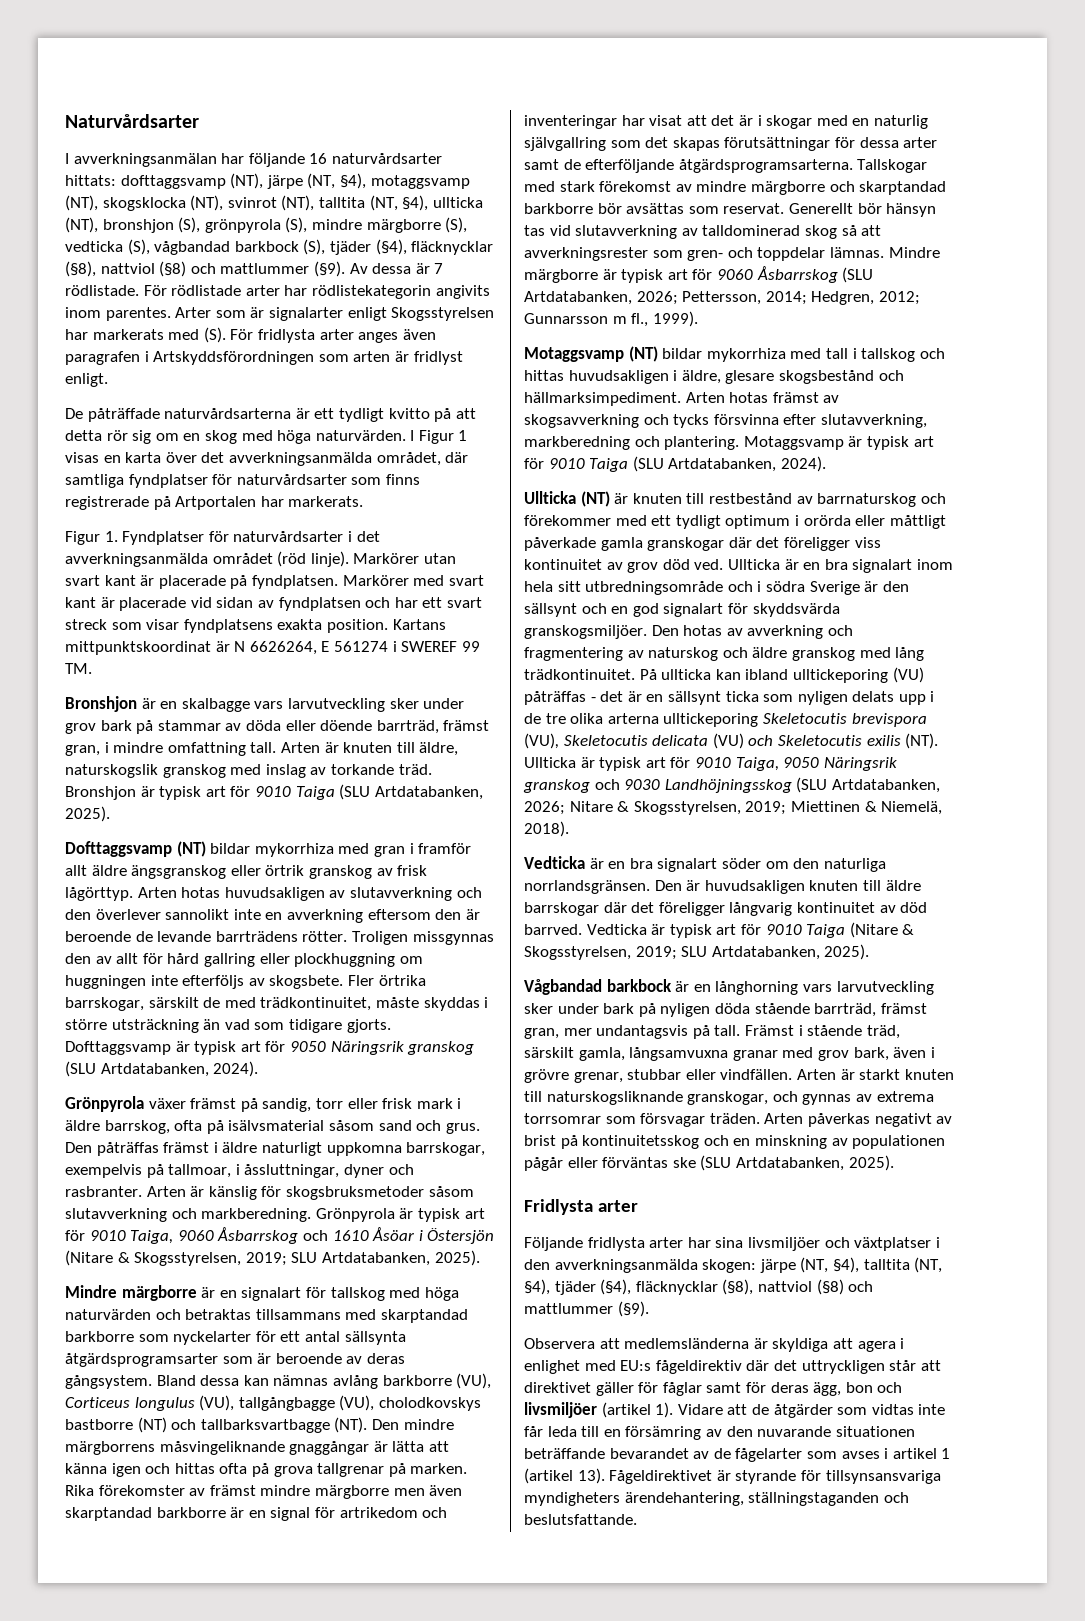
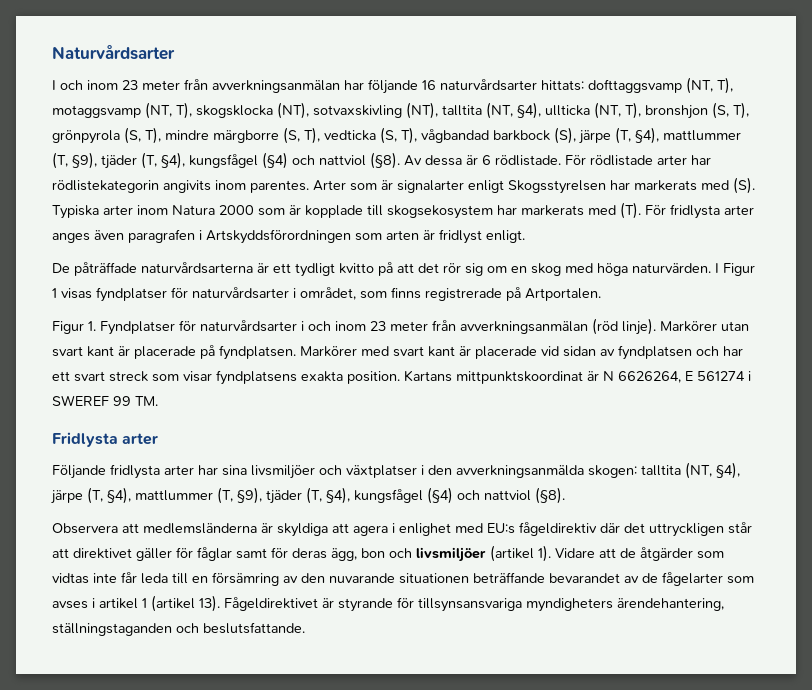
(69, 158) none -> [60,79,208,90] och inom 23 meter från
[230,173,470,189] [65,195,98,211] (NT), järpe (NT, §4), motaggsvamp (NT), -> [686,77,733,94] [52,102,192,119] (NT, T), motaggsvamp (NT, T),
[227,197,277,208] svinrot -> [313,105,402,118] sotvaxskivling
[65,217,468,233] [65,239,494,255] [65,261,345,277] (NT), bronshjon (S), grönpyrola (S), mindre märgborre (S), vedticka (S), vågbandad barkbock (S), tjäder (§4), fläcknycklar (§8), nattviol (§8) och mattlummer (§9). -> [594,102,749,119] [52,127,741,144] [52,152,400,169] (NT, T), bronshjon (S, T), grönpyrola (S, T), mindre märgborre (S, T), vedticka (S, T), vågbandad barkbock (S), järpe (T, §4), mattlummer (T, §9), tjäder (T, §4), kungsfågel (§4) och nattviol (§8).
[434,263,444,274] 7 -> [482,155,491,165] 6
(226, 335) none -> [52,202,641,219] Typiska arter inom Natura 2000 som är kopplade till skogsekosystem har markerats med (T).
[65,430,102,441] detta -> [418,263,439,273] det
[103,452,469,466] [65,474,124,488] en karta över det avverkningsanmälda området, där samtliga -> (92, 293) none
(347, 479) none -> [293,287,356,300] i området,
[175,496,364,510] Artportalen har markerats. -> [525,288,601,301] Artportalen.
[356,531,380,542] [65,553,273,567] det avverkningsanmälda området -> [308,320,588,334] och inom 23 meter från avverkningsanmälan
[65,696,465,712] [65,720,490,734] [65,742,459,756] [65,764,432,778] [65,784,483,800] [65,806,110,822] [65,841,472,857] [65,865,428,879] [65,887,482,901] [65,909,480,923] [65,931,494,945] [65,953,423,967] [65,975,426,989] [65,997,489,1011] [65,1019,391,1033] [65,1041,475,1055] [65,1061,259,1077] [65,1096,462,1112] [65,1120,480,1134] [65,1142,486,1156] [65,1164,414,1178] [65,1186,474,1200] [65,1208,485,1222] [65,1227,495,1244] [65,1250,480,1266] [65,1285,459,1301] [65,1309,468,1323] [65,1331,406,1345] [65,1353,405,1367] [65,1373,492,1389] [65,1395,481,1411] [65,1417,454,1433] [65,1441,449,1455] [65,1463,468,1477] [65,1485,463,1499] [65,1507,448,1521] [524,115,928,129] [524,137,938,151] [524,159,928,173] [524,181,947,195] [524,203,937,217] [524,225,882,239] [524,247,940,261] [524,266,874,283] [524,291,920,305] [524,311,698,327] [524,346,945,362] [524,370,904,384] [524,392,840,406] [524,414,927,428] [524,436,934,450] [524,456,826,472] [524,491,946,507] [524,515,946,529] [524,537,881,551] [524,559,953,573] [524,581,909,595] [524,603,840,617] [524,625,853,639] [524,647,925,661] [524,667,924,683] [524,691,935,705] [524,713,927,727] [524,733,939,749] [524,757,897,771] [523,777,940,793] [524,801,943,815] [524,821,569,837] [524,856,886,872] [524,880,921,894] [524,902,928,916] [524,922,915,938] [524,944,870,960] [524,979,934,995] [524,1003,927,1017] [524,1025,900,1039] [524,1047,935,1061] [524,1069,954,1083] [524,1091,934,1105] [524,1113,953,1127] [524,1135,946,1149] [524,1155,894,1171] // Bronshjon är en skalbagge vars larvutveckling sker under grov bark på stammar av döda eller döende barrträd, främst gran, i mindre omfattning tall. Arten är knuten till äldre, naturskogslik granskog med inslag av torkande träd. Bronshjon är typisk art för 9010 Taiga (SLU Artdatabanken, 2025). // Dofttaggsvamp (NT) bildar mykorrhiza med gran i framför allt äldre ängsgranskog eller örtrik granskog av frisk lågörttyp. Arten hotas huvudsakligen av slutavverkning och den överlever sannolikt inte en avverkning eftersom den är beroende de levande barrträdens rötter. Troligen missgynnas den av allt för hård gallring eller plockhuggning om huggningen inte efterföljs av skogsbete. Fler örtrika barrskogar, särskilt de med trädkontinuitet, måste skyddas i större utsträckning än vad som tidigare gjorts. Dofttaggsvamp är typisk art för 9050 Näringsrik granskog (SLU Artdatabanken, 2024). // Grönpyrola växer främst på sandig, torr eller frisk mark i äldre barrskog, ofta på isälvsmaterial såsom sand och grus. Den påträffas främst i äldre naturligt uppkomna barrskogar, exempelvis på tallmoar, i åssluttningar, dyner och rasbranter. Arten är känslig för skogsbruksmetoder såsom slutavverkning och markberedning. Grönpyrola är typisk art för 9010 Taiga, 9060 Åsbarrskog och 1610 Åsöar i Östersjön (Nitare & Skogsstyrelsen, 2019; SLU Artdatabanken, 2025). // Mindre märgborre är en signalart för tallskog med höga naturvärden och betraktas tillsammans med skarptandad barkborre som nyckelarter för ett antal sällsynta åtgärdsprogramsarter som är beroende av deras gångsystem. Bland dessa kan nämnas avlång barkborre (VU), Corticeus longulus (VU), tallgångbagge (VU), cholodkovskys bastborre (NT) och tallbarksvartbagge (NT). Den mindre märgborrens måsvingeliknande gnaggångar är lätta att känna igen och hittas ofta på grova tallgrenar på marken. Rika förekomster av främst mindre märgborre men även skarptandad barkborre är en signal för artrikedom och inventeringar har visat att det är i skogar med en naturlig självgallring som det skapas förutsättningar för dessa arter samt de efterföljande åtgärdsprogramsarterna. Tallskogar med stark förekomst av mindre märgborre och skarptandad barkborre bör avsättas som reservat. Generellt bör hänsyn tas vid slutavverkning av talldominerad skog så att avverkningsrester som gren- och toppdelar lämnas. Mindre märgborre är typisk art för 9060 Åsbarrskog (SLU Artdatabanken, 2026; Pettersson, 2014; Hedgren, 2012; Gunnarsson m fl., 1999). // Motaggsvamp (NT) bildar mykorrhiza med tall i tallskog och hittas huvudsakligen i äldre, glesare skogsbestånd och hällmarksimpediment. Arten hotas främst av skogsavverkning och tycks försvinna efter slutavverkning, markberedning och plantering. Motaggsvamp är typisk art för 9010 Taiga (SLU Artdatabanken, 2024). // Ullticka (NT) är knuten till restbestånd av barrnaturskog och förekommer med ett tydligt optimum i orörda eller måttligt påverkade gamla granskogar där det föreligger viss kontinuitet av grov död ved. Ullticka är en bra signalart inom hela sitt utbredningsområde och i södra Sverige är den sällsynt och en god signalart för skyddsvärda granskogsmiljöer. Den hotas av avverkning och fragmentering av naturskog och äldre granskog med lång trädkontinuitet. På ullticka kan ibland ulltickeporing (VU) påträffas - det är en sällsynt ticka som nyligen delats upp i de tre olika arterna ulltickeporing Skeletocutis brevispora (VU), Skeletocutis delicata (VU) och Skeletocutis exilis (NT). Ullticka är typisk art för 9010 Taiga, 9050 Näringsrik granskog och 9030 Landhöjningsskog (SLU Artdatabanken, 2026; Nitare & Skogsstyrelsen, 2019; Miettinen & Niemelä, 2018). // Vedticka är en bra signalart söder om den naturliga norrlandsgränsen. Den är huvudsakligen knuten till äldre barrskogar där det föreligger långvarig kontinuitet av död barrved. Vedticka är typisk art för 9010 Taiga (Nitare & Skogsstyrelsen, 2019; SLU Artdatabanken, 2025). // Vågbandad barkbock är en långhorning vars larvutveckling sker under bark på nyligen döda stående barrträd, främst gran, mer undantagsvis på tall. Främst i stående träd, särskilt gamla, långsamvuxna granar med grov bark, även i grövre grenar, stubbar eller vindfällen. Arten är starkt knuten till naturskogsliknande granskogar, och gynnas av extrema torrsomrar som försvagar träden. Arten påverkas negativt av brist på kontinuitetsskog och en minskning av populationen pågår eller förväntas ske (SLU Artdatabanken, 2025). -> (158, 401) none
[759,1257,943,1273] [524,1279,874,1295] [524,1301,649,1317] järpe (NT, §4), talltita (NT, §4), tjäder (§4), fläcknycklar (§8), nattviol (§8) och mattlummer (§9). -> [641,462,740,479] [51,487,565,504] talltita (NT, §4), järpe (T, §4), mattlummer (T, §9), tjäder (T, §4), kungsfågel (§4) och nattviol (§8).

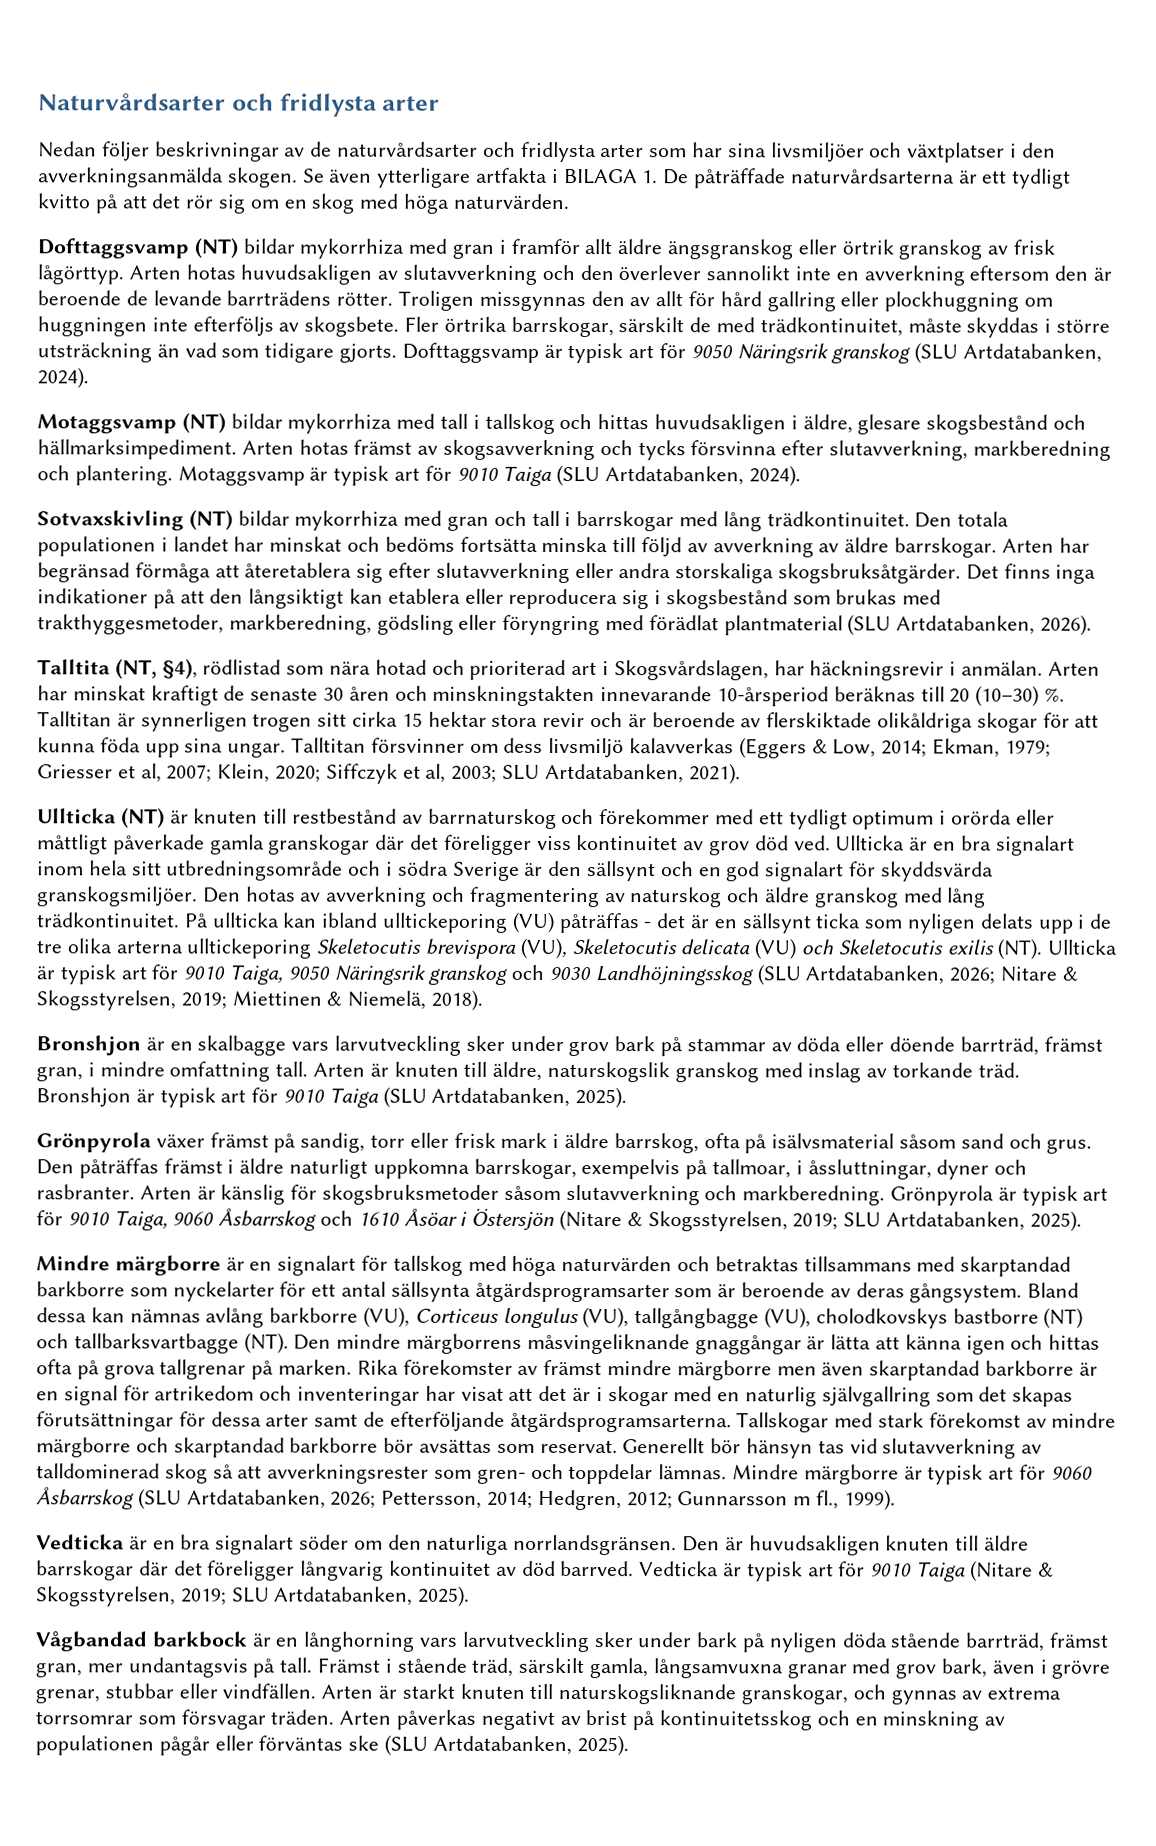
[52,77,733,94] [52,102,749,119] [52,127,741,144] [52,152,711,169] [52,177,755,194] [52,202,754,219] [52,229,525,244] // I och inom 23 meter från avverkningsanmälan har följande 16 naturvårdsarter hittats: dofttaggsvamp (NT, T), motaggsvamp (NT, T), skogsklocka (NT), sotvaxskivling (NT), talltita (NT, §4), ullticka (NT, T), bronshjon (S, T), grönpyrola (S, T), mindre märgborre (S, T), vedticka (S, T), vågbandad barkbock (S), järpe (T, §4), mattlummer (T, §9), tjäder (T, §4), kungsfågel (§4) och nattviol (§8). Av dessa är 6 rödlistade. För rödlistade arter har rödlistekategorin angivits inom parentes. Arter som är signalarter enligt Skogsstyrelsen har markerats med (S). Typiska arter inom Natura 2000 som är kopplade till skogsekosystem har markerats med (T). För fridlysta arter anges även paragrafen i Artskyddsförordningen som arten är fridlyst enligt. // -> [231,93,441,117] [38,141,1056,163] [38,167,659,188] och fridlysta arter // Nedan följer beskrivningar av de naturvårdsarter och fridlysta arter som har sina livsmiljöer och växtplatser i den avverkningsanmälda skogen. Se även ytterligare artfakta i BILAGA 1.
[715,263,755,276] [52,287,601,302] [52,318,749,335] [52,345,743,360] [52,370,751,385] [52,395,158,406] [52,432,159,447] [52,462,740,479] [51,487,565,504] [52,522,752,537] [52,545,724,562] [52,572,754,586] [52,595,724,612] [52,622,305,636] I Figur 1 visas fyndplatser för naturvårdsarter i området, som finns registrerade på Artportalen. // Figur 1. Fyndplatser för naturvårdsarter i och inom 23 meter från avverkningsanmälan (röd linje). Markörer utan svart kant är placerade på fyndplatsen. Markörer med svart kant är placerade vid sidan av fyndplatsen och har ett svart streck som visar fyndplatsens exakta position. Kartans mittpunktskoordinat är N 6626264, E 561274 i SWEREF 99 TM. // Fridlysta arter // Följande fridlysta arter har sina livsmiljöer och växtplatser i den avverkningsanmälda skogen: talltita (NT, §4), järpe (T, §4), mattlummer (T, §9), tjäder (T, §4), kungsfågel (§4) och nattviol (§8). // Observera att medlemsländerna är skyldiga att agera i enlighet med EU:s fågeldirektiv där det uttryckligen står att direktivet gäller för fåglar samt för deras ägg, bon och livsmiljöer (artikel 1). Vidare att de åtgärder som vidtas inte får leda till en försämring av den nuvarande situationen beträffande bevarandet av de fågelarter som avses i artikel 1 (artikel 13). Fågeldirektivet är styrande för tillsynsansvariga myndigheters ärendehantering, ställningstaganden och beslutsfattande. -> [37,237,1056,260] [37,264,1113,286] [37,290,1054,312] [37,316,1111,338] [37,342,1103,364] [37,367,89,389] [37,412,1087,435] [37,439,1111,461] [37,464,801,487] [37,509,1010,532] [37,536,1090,558] [37,562,1097,584] [37,588,942,610] [37,614,1093,636] [37,658,1100,681] [37,685,1066,707] [37,711,1100,733] [37,737,1051,759] [37,763,741,785] [37,807,1055,830] [37,834,1075,856] [37,860,994,882] [37,886,987,908] [36,911,1113,934] [36,937,1118,960] [36,964,1078,986] [36,989,484,1011] [36,1035,1103,1057] [36,1061,1020,1083] [36,1086,628,1109] [36,1132,1093,1154] [36,1158,1028,1180] [36,1184,1109,1206] [36,1208,1082,1232] [36,1255,1072,1277] [36,1281,1080,1303] [36,1306,1084,1329] [36,1332,1101,1355] [36,1359,1098,1381] [36,1385,1074,1407] [36,1411,1117,1433] [36,1437,1043,1459] [36,1463,1093,1485] [36,1487,896,1511] [36,1534,1030,1556] [36,1560,1054,1582] [36,1585,471,1607] [35,1631,1110,1653] [35,1657,1111,1679] [35,1683,1062,1705] [35,1709,1006,1731] [35,1734,629,1757] // Dofttaggsvamp (NT) bildar mykorrhiza med gran i framför allt äldre ängsgranskog eller örtrik granskog av frisk lågörttyp. Arten hotas huvudsakligen av slutavverkning och den överlever sannolikt inte en avverkning eftersom den är beroende de levande barrträdens rötter. Troligen missgynnas den av allt för hård gallring eller plockhuggning om huggningen inte efterföljs av skogsbete. Fler örtrika barrskogar, särskilt de med trädkontinuitet, måste skyddas i större utsträckning än vad som tidigare gjorts. Dofttaggsvamp är typisk art för 9050 Näringsrik granskog (SLU Artdatabanken, 2024). // Motaggsvamp (NT) bildar mykorrhiza med tall i tallskog och hittas huvudsakligen i äldre, glesare skogsbestånd och hällmarksimpediment. Arten hotas främst av skogsavverkning och tycks försvinna efter slutavverkning, markberedning och plantering. Motaggsvamp är typisk art för 9010 Taiga (SLU Artdatabanken, 2024). // Sotvaxskivling (NT) bildar mykorrhiza med gran och tall i barrskogar med lång trädkontinuitet. Den totala populationen i landet har minskat och bedöms fortsätta minska till följd av avverkning av äldre barrskogar. Arten har begränsad förmåga att återetablera sig efter slutavverkning eller andra storskaliga skogsbruksåtgärder. Det finns inga indikationer på att den långsiktigt kan etablera eller reproducera sig i skogsbestånd som brukas med trakthyggesmetoder, markberedning, gödsling eller föryngring med förädlat plantmaterial (SLU Artdatabanken, 2026). // Talltita (NT, §4), rödlistad som nära hotad och prioriterad art i Skogsvårdslagen, har häckningsrevir i anmälan. Arten har minskat kraftigt de senaste 30 åren och minskningstakten innevarande 10-årsperiod beräknas till 20 (10–30) %. Talltitan är synnerligen trogen sitt cirka 15 hektar stora revir och är beroende av flerskiktade olikåldriga skogar för att kunna föda upp sina ungar. Talltitan försvinner om dess livsmiljö kalavverkas (Eggers & Low, 2014; Ekman, 1979; Griesser et al, 2007; Klein, 2020; Siffczyk et al, 2003; SLU Artdatabanken, 2021). // Ullticka (NT) är knuten till restbestånd av barrnaturskog och förekommer med ett tydligt optimum i orörda eller måttligt påverkade gamla granskogar där det föreligger viss kontinuitet av grov död ved. Ullticka är en bra signalart inom hela sitt utbredningsområde och i södra Sverige är den sällsynt och en god signalart för skyddsvärda granskogsmiljöer. Den hotas av avverkning och fragmentering av naturskog och äldre granskog med lång trädkontinuitet. På ullticka kan ibland ulltickeporing (VU) påträffas - det är en sällsynt ticka som nyligen delats upp i de tre olika arterna ulltickeporing Skeletocutis brevispora (VU), Skeletocutis delicata (VU) och Skeletocutis exilis (NT). Ullticka är typisk art för 9010 Taiga, 9050 Näringsrik granskog och 9030 Landhöjningsskog (SLU Artdatabanken, 2026; Nitare & Skogsstyrelsen, 2019; Miettinen & Niemelä, 2018). // Bronshjon är en skalbagge vars larvutveckling sker under grov bark på stammar av döda eller döende barrträd, främst gran, i mindre omfattning tall. Arten är knuten till äldre, naturskogslik granskog med inslag av torkande träd. Bronshjon är typisk art för 9010 Taiga (SLU Artdatabanken, 2025). // Grönpyrola växer främst på sandig, torr eller frisk mark i äldre barrskog, ofta på isälvsmaterial såsom sand och grus. Den påträffas främst i äldre naturligt uppkomna barrskogar, exempelvis på tallmoar, i åssluttningar, dyner och rasbranter. Arten är känslig för skogsbruksmetoder såsom slutavverkning och markberedning. Grönpyrola är typisk art för 9010 Taiga, 9060 Åsbarrskog och 1610 Åsöar i Östersjön (Nitare & Skogsstyrelsen, 2019; SLU Artdatabanken, 2025). // Mindre märgborre är en signalart för tallskog med höga naturvärden och betraktas tillsammans med skarptandad barkborre som nyckelarter för ett antal sällsynta åtgärdsprogramsarter som är beroende av deras gångsystem. Bland dessa kan nämnas avlång barkborre (VU), Corticeus longulus (VU), tallgångbagge (VU), cholodkovskys bastborre (NT) och tallbarksvartbagge (NT). Den mindre märgborrens måsvingeliknande gnaggångar är lätta att känna igen och hittas ofta på grova tallgrenar på marken. Rika förekomster av främst mindre märgborre men även skarptandad barkborre är en signal för artrikedom och inventeringar har visat att det är i skogar med en naturlig självgallring som det skapas förutsättningar för dessa arter samt de efterföljande åtgärdsprogramsarterna. Tallskogar med stark förekomst av mindre märgborre och skarptandad barkborre bör avsättas som reservat. Generellt bör hänsyn tas vid slutavverkning av talldominerad skog så att avverkningsrester som gren- och toppdelar lämnas. Mindre märgborre är typisk art för 9060 Åsbarrskog (SLU Artdatabanken, 2026; Pettersson, 2014; Hedgren, 2012; Gunnarsson m fl., 1999). // Vedticka är en bra signalart söder om den naturliga norrlandsgränsen. Den är huvudsakligen knuten till äldre barrskogar där det föreligger långvarig kontinuitet av död barrved. Vedticka är typisk art för 9010 Taiga (Nitare & Skogsstyrelsen, 2019; SLU Artdatabanken, 2025). // Vågbandad barkbock är en långhorning vars larvutveckling sker under bark på nyligen döda stående barrträd, främst gran, mer undantagsvis på tall. Främst i stående träd, särskilt gamla, långsamvuxna granar med grov bark, även i grövre grenar, stubbar eller vindfällen. Arten är starkt knuten till naturskogsliknande granskogar, och gynnas av extrema torrsomrar som försvagar träden. Arten påverkas negativt av brist på kontinuitetsskog och en minskning av populationen pågår eller förväntas ske (SLU Artdatabanken, 2025).

